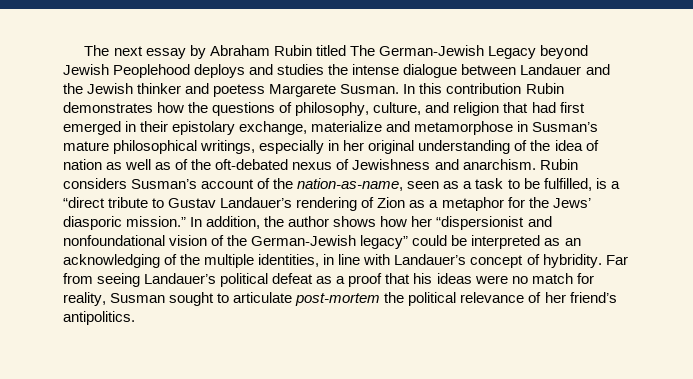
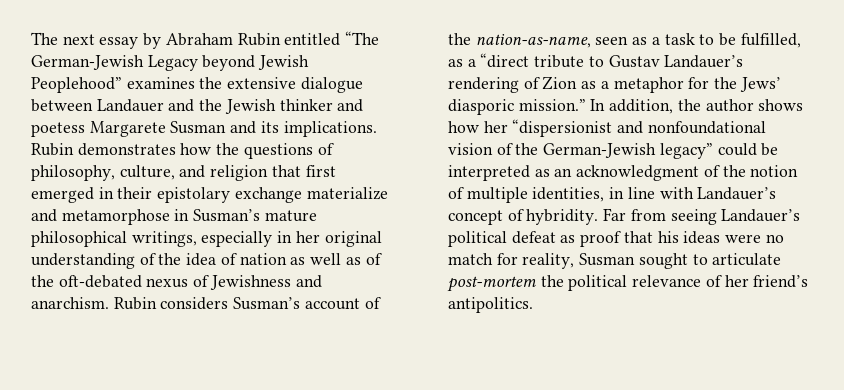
[315,45,375,56] titled The -> [284,31,380,46] entitled “The
[113,64,400,78] Peoplehood deploys and studies the intense -> [31,77,297,93] Peoplehood” examines the extensive
[340,83,522,94] Susman. In this contribution -> [170,121,377,137] Susman and its implications.
[531,102,556,113] had -> (301, 171) none
[239,121,308,135] exchange, -> [234,187,302,203] exchange
[595,178,607,189] is -> [448,59,463,67] as
[63,254,201,268] acknowledging of the -> [576,165,799,181] [448,187,464,199] acknowledgment of the notion of
[336,276,346,284] a -> (576, 239) none

